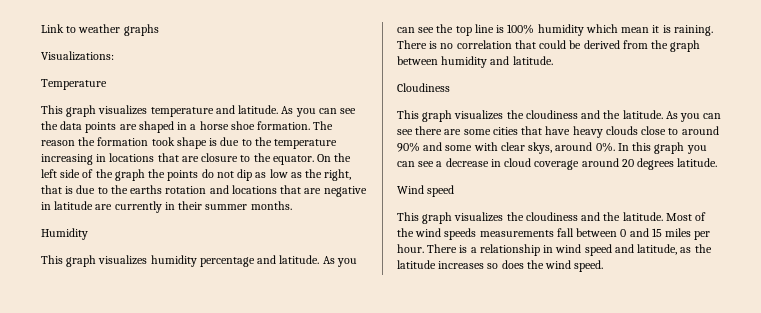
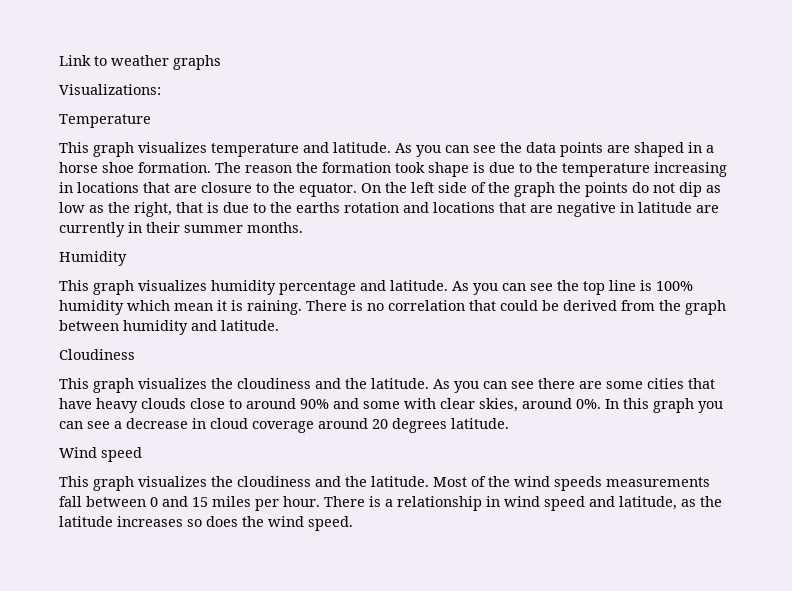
[528,142,553,154] skys, -> [479,398,518,412] skies,

